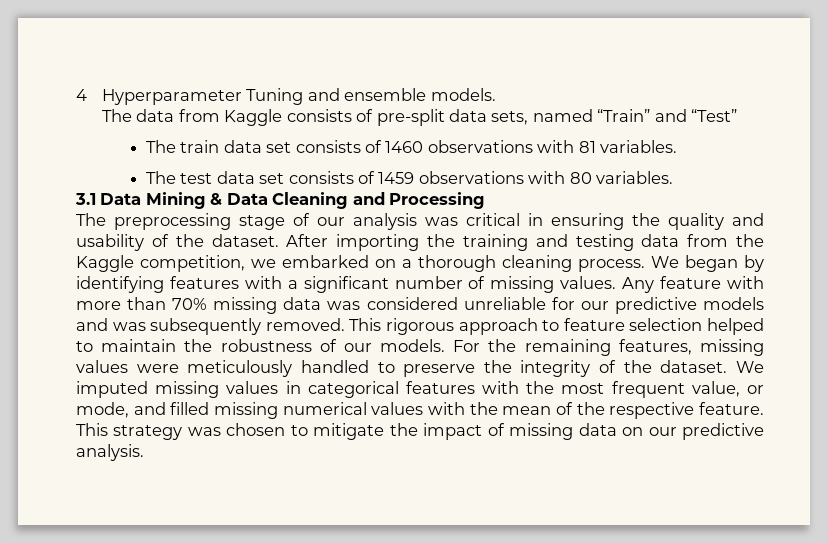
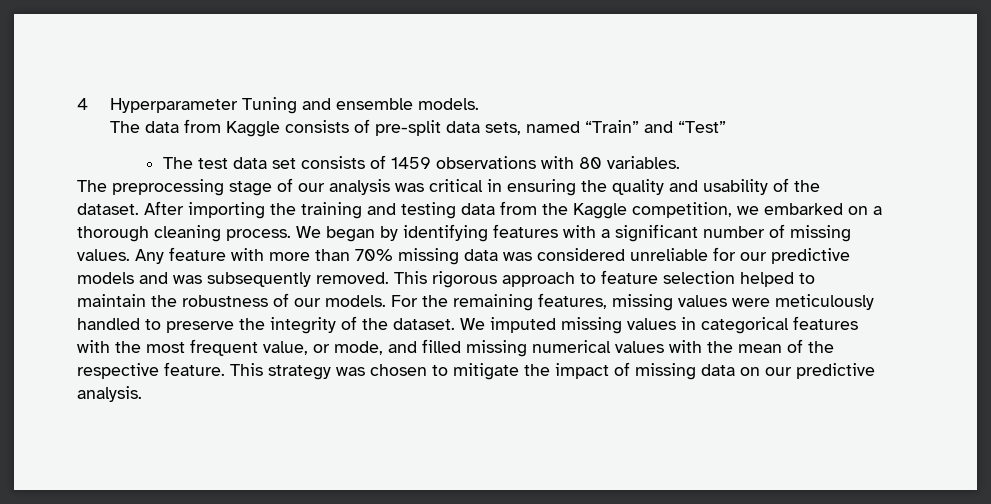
[145,140,678,153] // The train data set consists of 1460 observations with 81 variables. -> (727, 127) none
[75,192,486,209] // 3.1 Data Mining & Data Cleaning and Processing -> (680, 162) none

